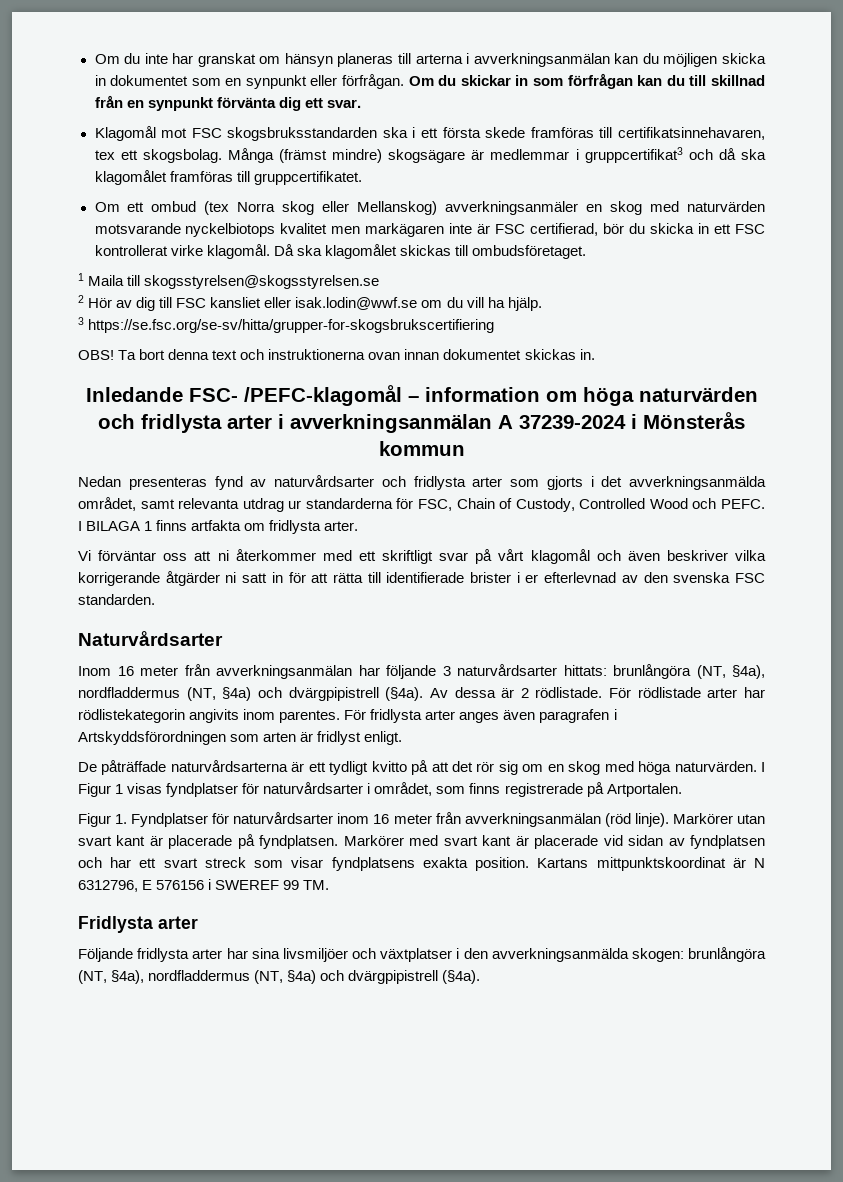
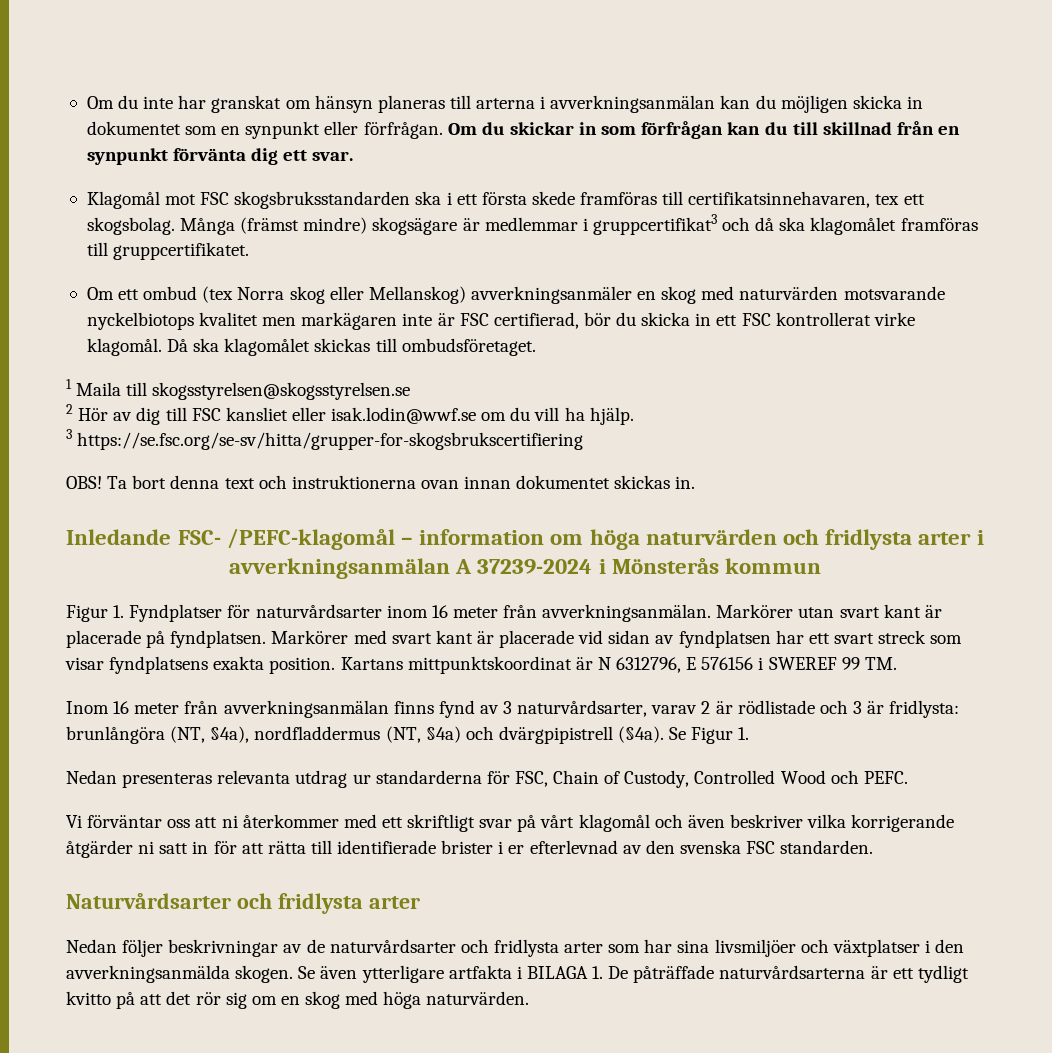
[78,475,766,490] [78,497,175,511] Nedan presenteras fynd av naturvårdsarter och fridlysta arter som gjorts i det avverkningsanmälda området, samt -> [66,604,942,622] [66,630,963,648] [65,656,897,674] [66,700,960,718] [66,726,750,744] [66,770,213,788] Figur 1. Fyndplatser för naturvårdsarter inom 16 meter från avverkningsanmälan. Markörer utan svart kant är placerade på fyndplatsen. Markörer med svart kant är placerade vid sidan av fyndplatsen har ett svart streck som visar fyndplatsens exakta position. Kartans mittpunktskoordinat är N 6312796, E 576156 i SWEREF 99 TM. // Inom 16 meter från avverkningsanmälan finns fynd av 3 naturvårdsarter, varav 2 är rödlistade och 3 är fridlysta: brunlångöra (NT, §4a), nordfladdermus (NT, §4a) och dvärgpipistrell (§4a). Se Figur 1. // Nedan presenteras
[78,520,359,534] I BILAGA 1 finns artfakta om fridlysta arter. -> (908, 777) none
[78,664,765,679] [78,687,765,701] [78,709,617,723] [78,731,403,745] // Inom 16 meter från avverkningsanmälan har följande 3 naturvårdsarter hittats: brunlångöra (NT, §4a), nordfladdermus (NT, §4a) och dvärgpipistrell (§4a). Av dessa är 2 rödlistade. För rödlistade arter har rödlistekategorin angivits inom parentes. För fridlysta arter anges även paragrafen i Artskyddsförordningen som arten är fridlyst enligt. // -> [236,893,420,914] [66,939,965,957] [66,965,604,983] och fridlysta arter // Nedan följer beskrivningar av de naturvårdsarter och fridlysta arter som har sina livsmiljöer och växtplatser i den avverkningsanmälda skogen. Se även ytterligare artfakta i BILAGA 1.
[761,762,766,772] [78,782,682,797] [78,812,766,827] [78,834,765,849] [78,857,766,871] [78,879,330,892] [78,916,198,933] [78,947,766,962] [78,970,481,984] I Figur 1 visas fyndplatser för naturvårdsarter i området, som finns registrerade på Artportalen. // Figur 1. Fyndplatser för naturvårdsarter inom 16 meter från avverkningsanmälan (röd linje). Markörer utan svart kant är placerade på fyndplatsen. Markörer med svart kant är placerade vid sidan av fyndplatsen och har ett svart streck som visar fyndplatsens exakta position. Kartans mittpunktskoordinat är N 6312796, E 576156 i SWEREF 99 TM. // Fridlysta arter // Följande fridlysta arter har sina livsmiljöer och växtplatser i den avverkningsanmälda skogen: brunlångöra (NT, §4a), nordfladdermus (NT, §4a) och dvärgpipistrell (§4a). -> (530, 998) none

